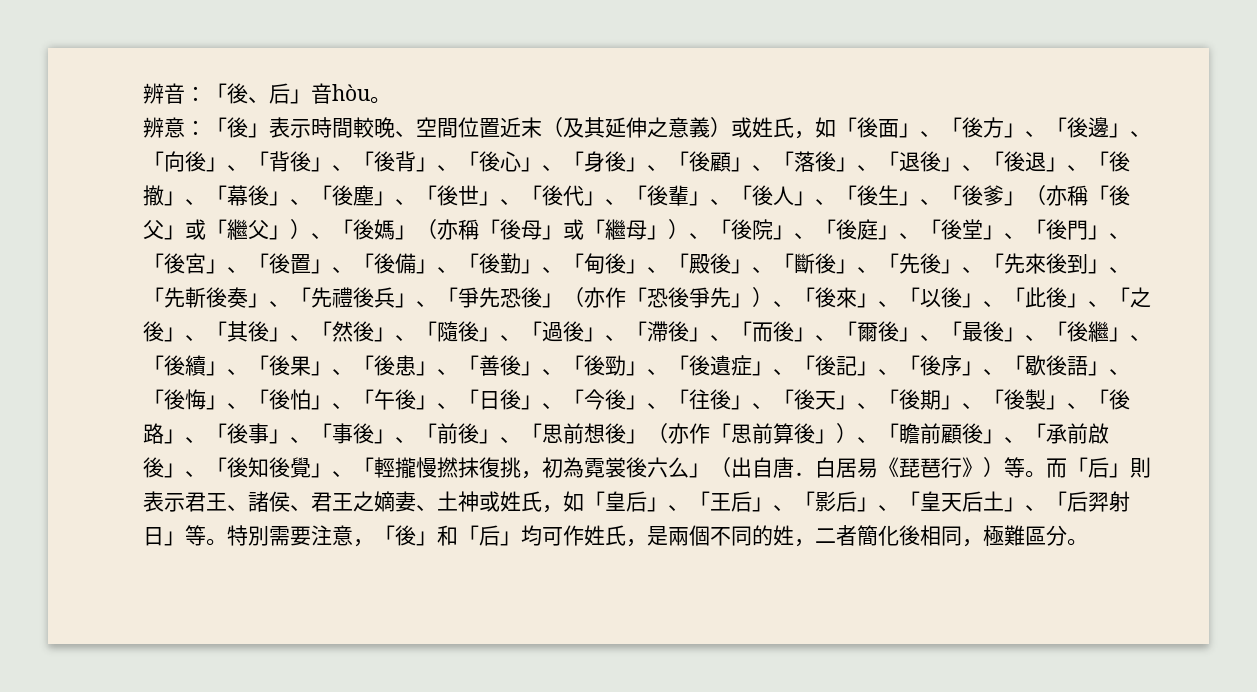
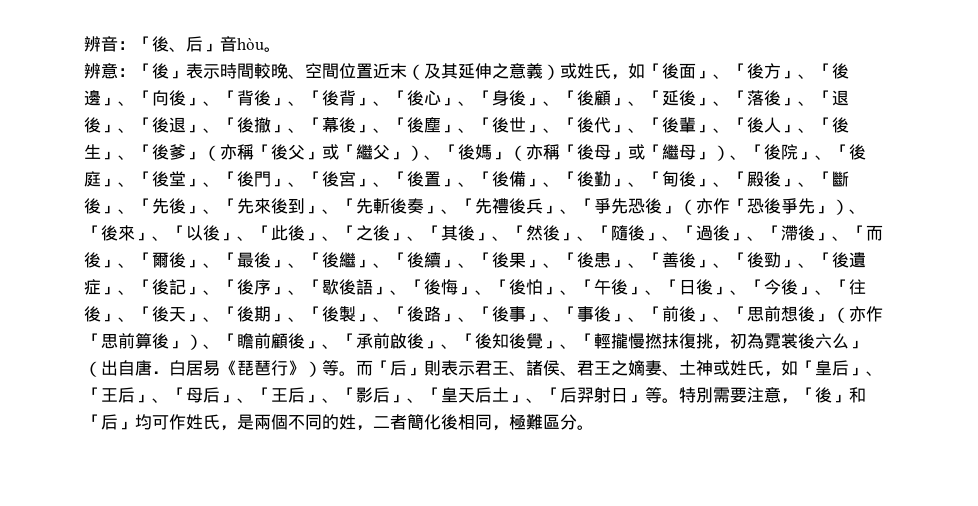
(794, 160) none -> [662,90,747,106] 延後」、「
(815, 500) none -> [186,387,356,403] 母后」、「王后」、「

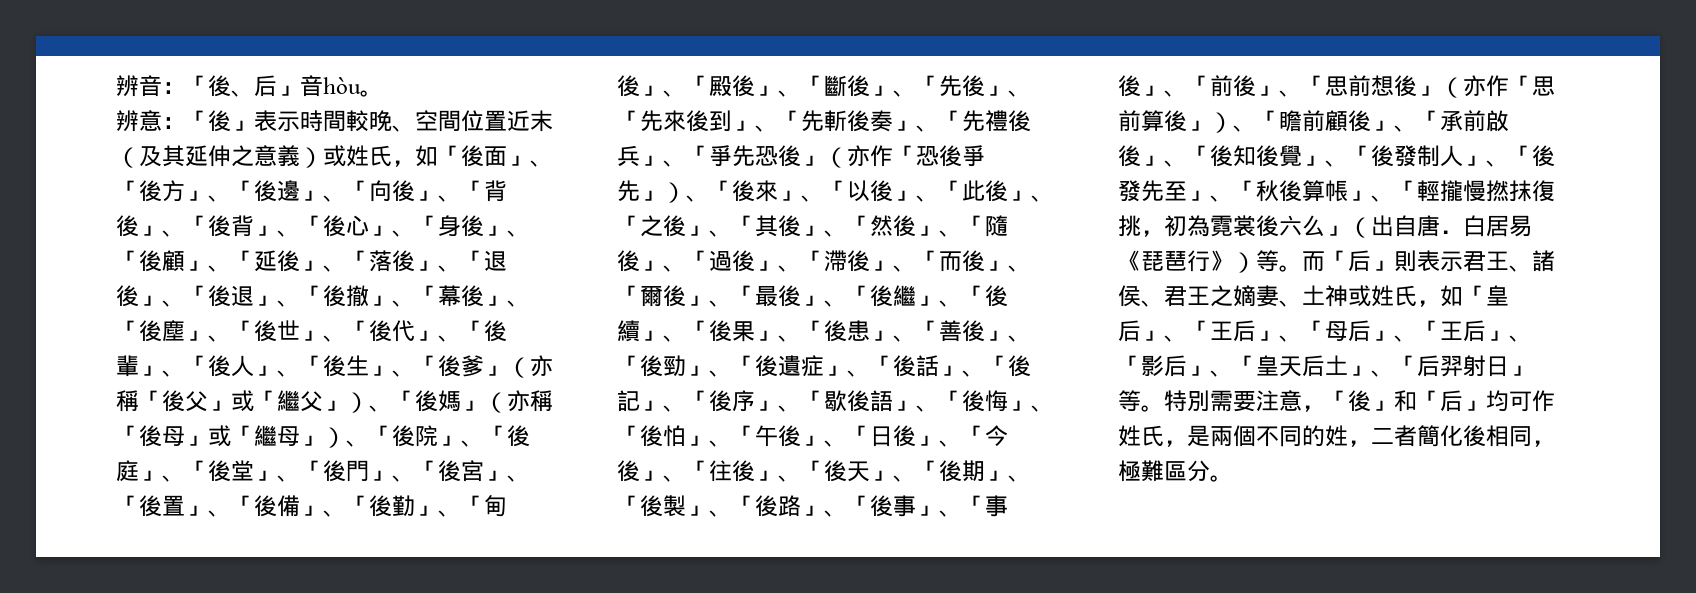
(169, 287) none -> [916,355,1031,377] 話」、「後
(594, 340) none -> [1371,145,1555,167] [1118,180,1417,202] 後發制人」、「後發先至」、「秋後算帳」、「

